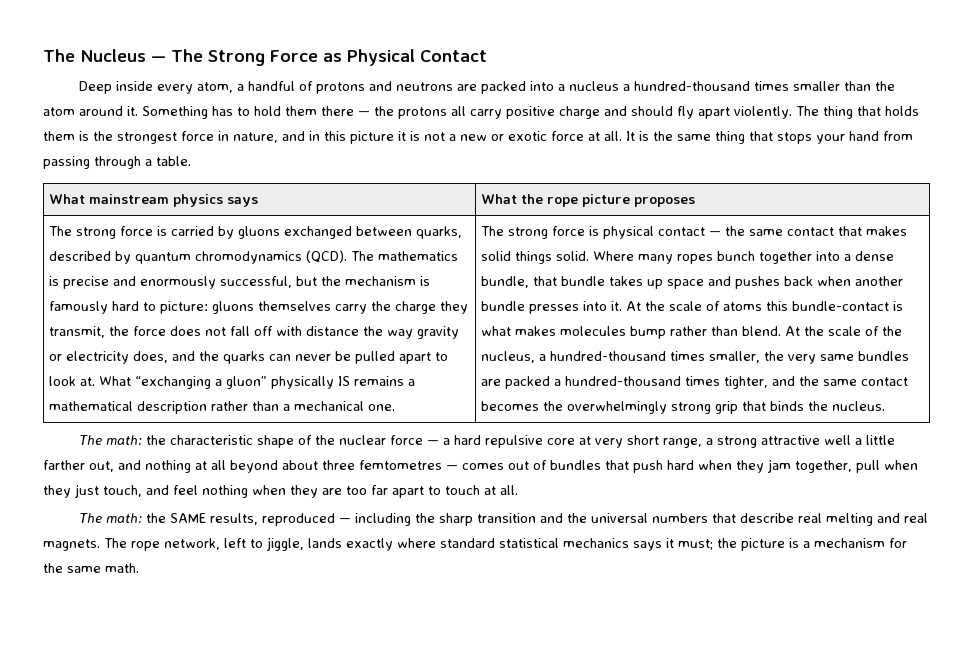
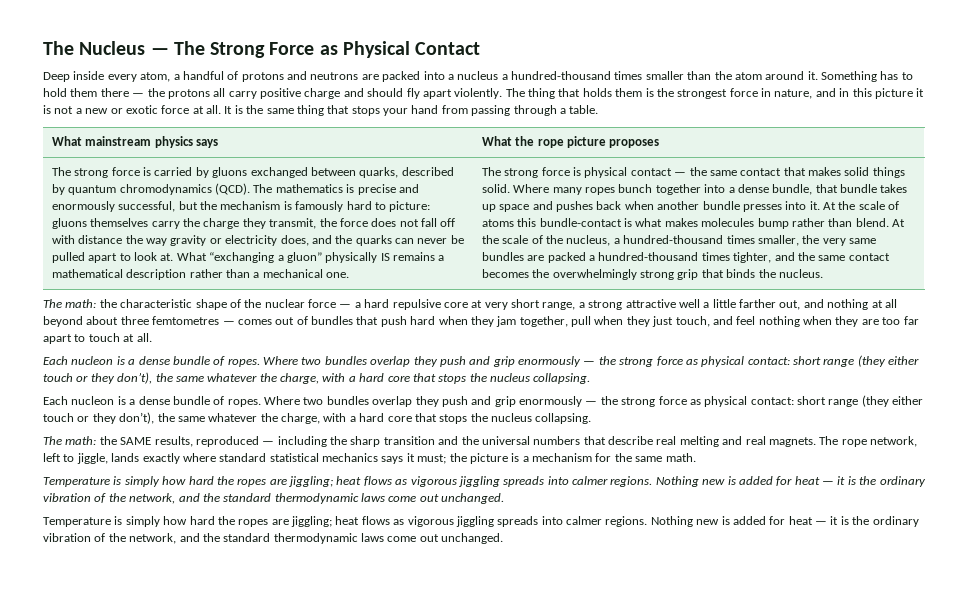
(518, 490) none -> [43,355,920,367] [43,372,591,384] [43,395,924,407] [43,412,592,424] // Each nucleon is a dense bundle of ropes. Where two bundles overlap they push and grip enormously — the strong force as physical contact: short range (they either touch or they don’t), the same whatever the charge, with a hard core that stops the nucleus collapsing. // Each nucleon is a dense bundle of ropes. Where two bundles overlap they push and grip enormously — the strong force as physical contact: short range (they either touch or they don’t), the same whatever the charge, with a hard core that stops the nucleus collapsing.
(139, 568) none -> [43,476,926,487] [43,493,505,504] [43,516,919,527] [43,533,504,544] // Temperature is simply how hard the ropes are jiggling; heat flows as vigorous jiggling spreads into calmer regions. Nothing new is added for heat — it is the ordinary vibration of the network, and the standard thermodynamic laws come out unchanged. // Temperature is simply how hard the ropes are jiggling; heat flows as vigorous jiggling spreads into calmer regions. Nothing new is added for heat — it is the ordinary vibration of the network, and the standard thermodynamic laws come out unchanged.

